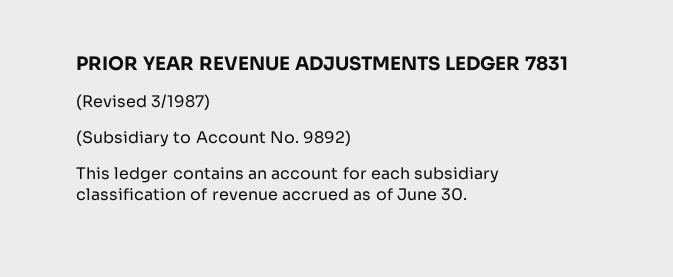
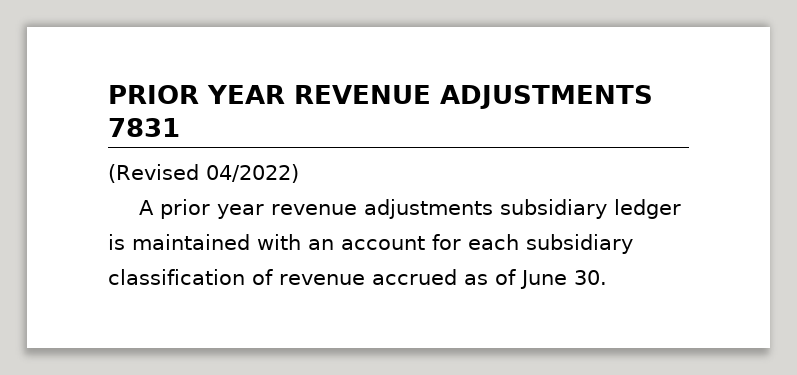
[444,56,520,71] LEDGER -> (653, 97) none
[151,94,211,110] [76,130,352,147] [76,167,244,183] 3/1987) // (Subsidiary to Account No. 9892) // This ledger contains -> [205,164,299,183] [139,199,682,219] [108,234,301,250] 04/2022) // A prior year revenue adjustments subsidiary ledger is maintained with

